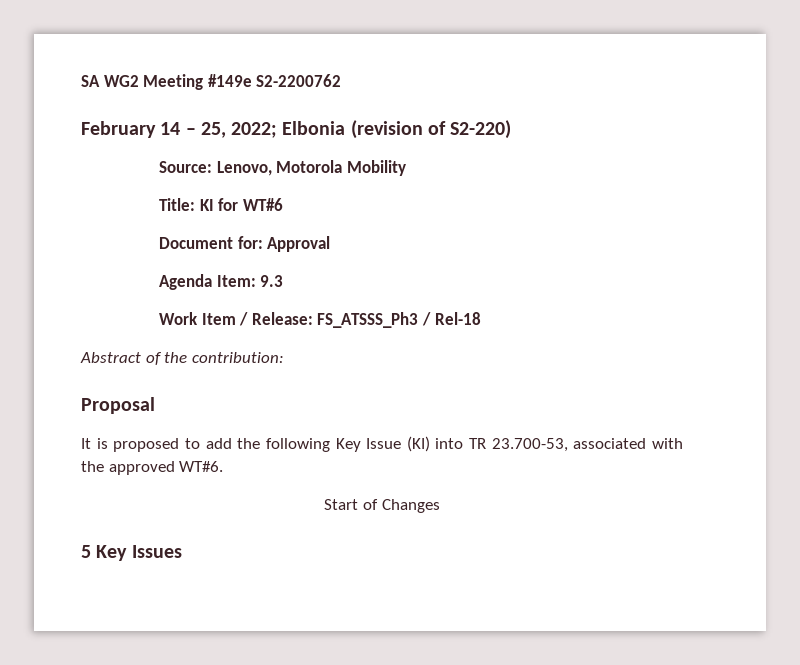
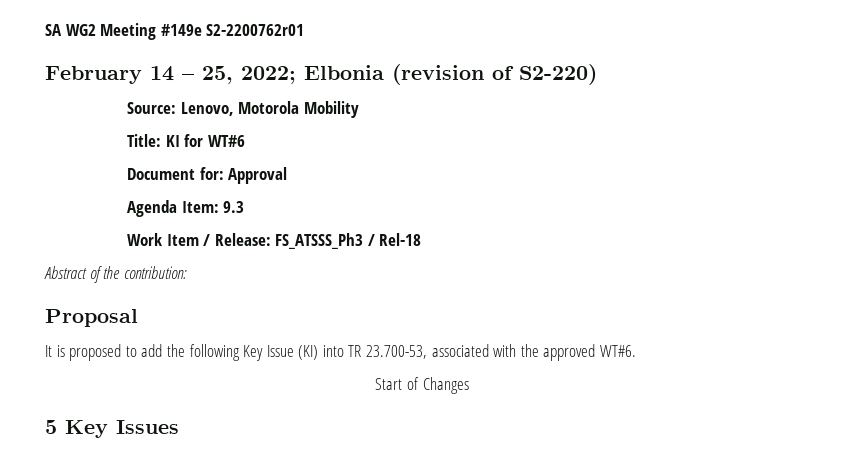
[256,74,342,87] S2-2200762 -> [206,24,305,36] S2-2200762r01

